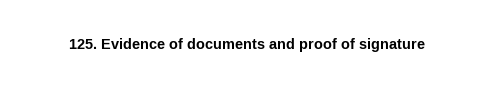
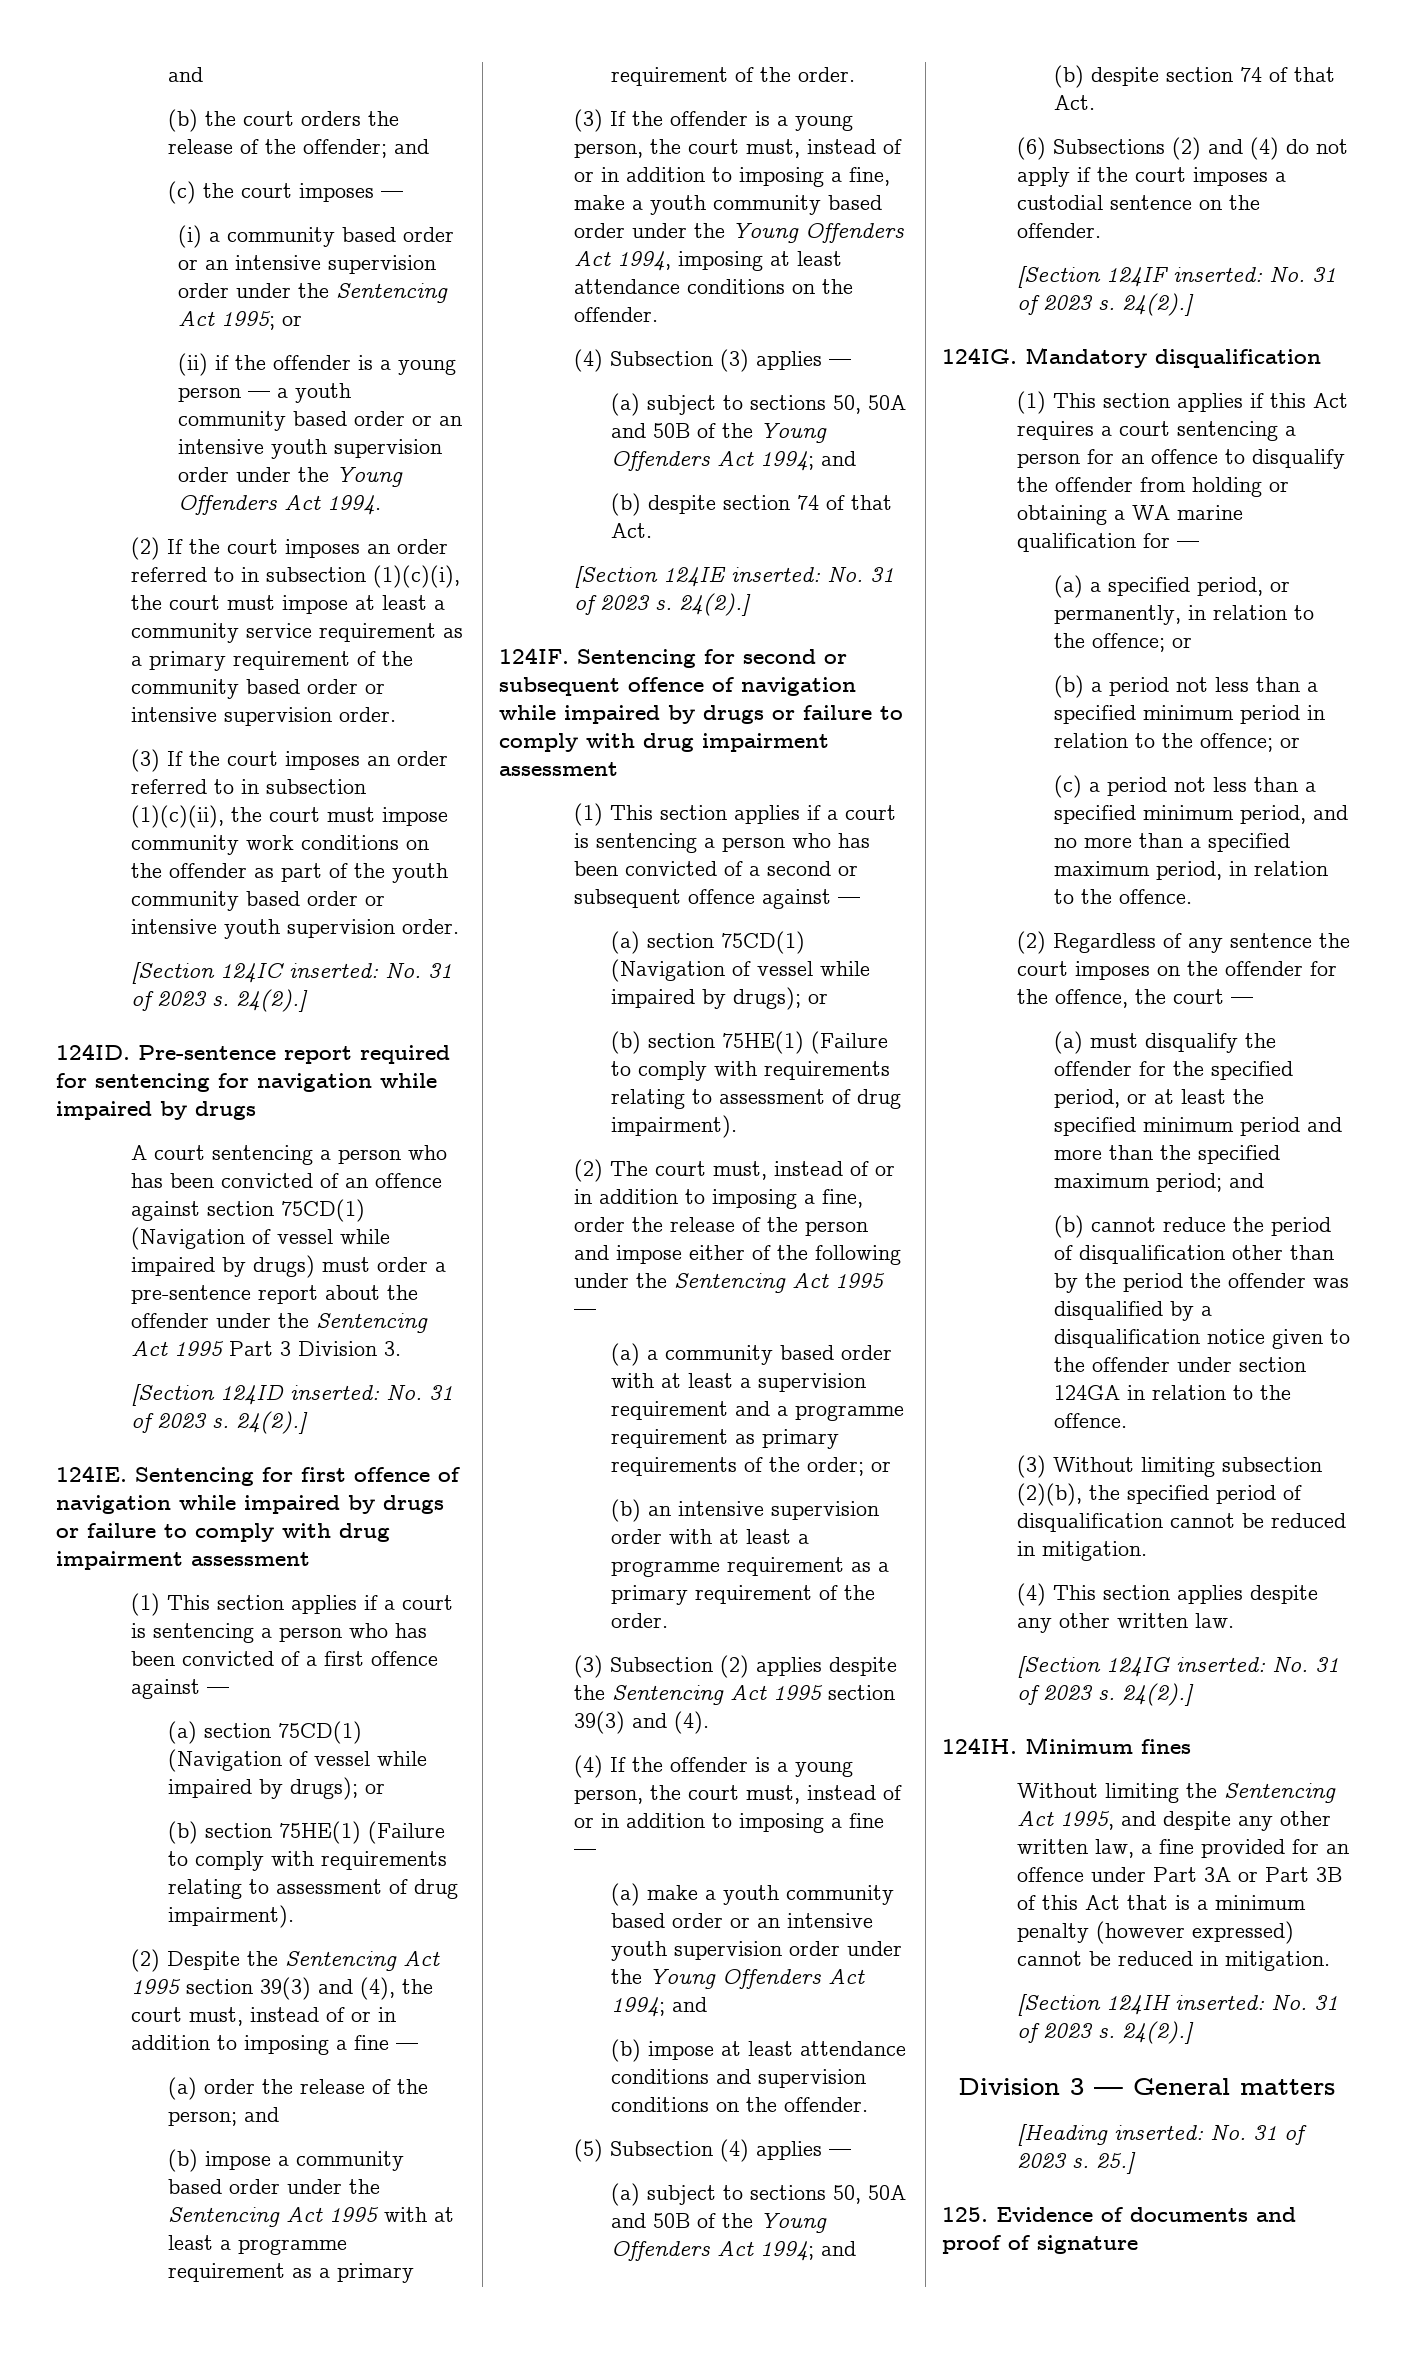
(69, 44) none -> [167,67,203,82] [167,109,399,132] [167,139,429,158] [167,181,403,204] [178,225,455,248] [178,255,437,274] [178,283,449,303] [178,311,303,330] [178,353,457,376] [178,383,352,403] [178,411,463,431] [178,439,443,459] [178,466,404,487] [178,495,382,515] [130,537,448,560] [130,565,460,588] [130,595,445,614] [130,623,463,643] [130,651,413,671] [130,679,385,699] [130,707,396,726] [130,749,448,772] [130,779,366,794] [130,805,448,828] [130,835,429,855] [130,863,448,883] [130,891,385,911] [130,919,459,939] [130,962,452,984] [130,989,308,1012] [56,1044,450,1064] [56,1073,437,1092] [56,1101,256,1120] [130,1145,447,1165] [130,1173,442,1188] [130,1199,365,1222] [130,1227,390,1250] [130,1255,446,1278] [130,1285,418,1304] [130,1313,428,1333] [130,1341,401,1356] [130,1384,453,1406] [130,1411,308,1434] [56,1466,460,1486] [56,1495,444,1514] [56,1523,390,1542] [56,1551,310,1570] [130,1593,453,1616] [130,1623,427,1643] [130,1651,438,1666] [130,1679,229,1699] [167,1721,362,1744] [167,1749,427,1772] [167,1777,385,1800] [167,1821,445,1844] [167,1851,447,1871] [167,1879,458,1899] [167,1905,294,1928] [130,1949,440,1972] [130,1977,433,2000] [130,2007,396,2026] [130,2035,418,2055] [167,2077,428,2100] [167,2107,279,2126] [167,2149,404,2172] [167,2179,380,2194] [167,2207,454,2227] [167,2235,347,2255] [167,2263,414,2283] [610,67,855,86] [573,109,853,132] [573,139,902,158] [573,167,890,187] [573,195,882,215] [573,222,904,243] [573,251,842,271] [573,279,853,294] [573,307,658,322] [573,349,851,372] [610,393,906,416] [610,422,827,443] [610,451,856,471] [610,493,892,516] [610,523,652,538] [573,566,894,588] [573,593,751,616] [499,648,847,668] [499,677,856,696] [499,705,903,724] [499,733,829,752] [499,762,618,776] [573,803,896,826] [573,833,870,853] [573,861,858,876] [573,889,860,909] [610,931,805,954] [610,959,870,982] [610,987,828,1010] [610,1031,888,1054] [610,1061,890,1081] [610,1089,901,1109] [610,1115,737,1138] [573,1159,895,1182] [573,1189,863,1209] [573,1217,868,1236] [573,1245,901,1265] [573,1273,885,1293] [573,1309,596,1316] [610,1343,892,1366] [610,1373,866,1392] [610,1401,904,1421] [610,1429,839,1449] [610,1457,891,1476] [610,1499,879,1522] [610,1529,809,1544] [610,1557,889,1577] [610,1585,875,1605] [610,1613,668,1628] [573,1655,897,1678] [573,1685,895,1705] [573,1711,709,1734] [573,1755,853,1778] [573,1785,902,1804] [573,1813,884,1833] [573,1849,596,1856] [610,1883,894,1906] [610,1913,873,1928] [610,1941,902,1961] [610,1968,865,1989] [610,1997,707,2017] [610,2039,906,2062] [610,2069,866,2088] [610,2097,868,2112] [573,2139,851,2162] [610,2183,906,2206] [610,2212,827,2233] [610,2241,856,2261] [1053,65,1335,88] [1053,95,1095,110] [1016,137,1348,160] [1016,167,1286,187] [1016,195,1260,210] [1016,223,1101,238] [1016,266,1336,288] [1016,293,1194,316] [942,347,1321,368] [1016,391,1348,414] [1016,421,1296,441] [1016,449,1345,469] [1016,477,1289,497] [1016,505,1243,525] [1016,533,1199,552] [1053,575,1290,598] [1053,605,1314,625] [1053,633,1192,652] [1053,675,1318,698] [1053,705,1325,724] [1053,733,1300,752] [1053,775,1316,798] [1053,805,1348,824] [1053,833,1290,852] [1053,861,1328,880] [1053,889,1192,904] [1016,931,1350,954] [1016,961,1337,980] [1016,989,1253,1008] [1053,1031,1276,1054] [1053,1061,1293,1080] [1053,1089,1264,1108] [1053,1117,1342,1136] [1053,1145,1280,1164] [1053,1173,1264,1192] [1053,1215,1331,1238] [1053,1245,1334,1264] [1053,1273,1349,1293] [1053,1301,1212,1321] [1053,1329,1350,1349] [1053,1357,1306,1372] [1053,1385,1291,1400] [1053,1413,1127,1428] [1016,1455,1322,1478] [1016,1483,1302,1506] [1016,1513,1346,1532] [1016,1541,1147,1561] [1016,1583,1318,1606] [1016,1613,1234,1633] [1016,1656,1339,1678] [1016,1683,1194,1706] [942,1737,1191,1754] [1016,1783,1336,1803] [1016,1811,1331,1831] [1016,1839,1349,1858] [1016,1867,1342,1882] [1016,1895,1306,1910] [1016,1921,1294,1944] [1016,1951,1330,1971] [1016,1994,1338,2016] [1016,2021,1194,2044] [957,2078,1335,2095] [1016,2124,1307,2146] [1016,2152,1136,2174] and // (b) the court orders the release of the offender; and // (c) the court imposes — // (i) a community based order or an intensive supervision order under the Sentencing Act 1995; or // (ii) if the offender is a young person — a youth community based order or an intensive youth supervision order under the Young Offenders Act 1994. // (2) If the court imposes an order referred to in subsection (1)(c)(i), the court must impose at least a community service requirement as a primary requirement of the community based order or intensive supervision order. // (3) If the court imposes an order referred to in subsection (1)(c)(ii), the court must impose community work conditions on the offender as part of the youth community based order or intensive youth supervision order. // [Section 124IC inserted: No. 31 of 2023 s. 24(2).] // 124ID. Pre-sentence report required for sentencing for navigation while impaired by drugs // A court sentencing a person who has been convicted of an offence against section 75CD(1) (Navigation of vessel while impaired by drugs) must order a pre-sentence report about the offender under the Sentencing Act 1995 Part 3 Division 3. // [Section 124ID inserted: No. 31 of 2023 s. 24(2).] // 124IE. Sentencing for first offence of navigation while impaired by drugs or failure to comply with drug impairment assessment // (1) This section applies if a court is sentencing a person who has been convicted of a first offence against — // (a) section 75CD(1) (Navigation of vessel while impaired by drugs); or // (b) section 75HE(1) (Failure to comply with requirements relating to assessment of drug impairment). // (2) Despite the Sentencing Act 1995 section 39(3) and (4), the court must, instead of or in addition to imposing a fine — // (a) order the release of the person; and // (b) impose a community based order under the Sentencing Act 1995 with at least a programme requirement as a primary requirement of the order. // (3) If the offender is a young person, the court must, instead of or in addition to imposing a fine, make a youth community based order under the Young Offenders Act 1994, imposing at least attendance conditions on the offender. // (4) Subsection (3) applies — // (a) subject to sections 50, 50A and 50B of the Young Offenders Act 1994; and // (b) despite section 74 of that Act. // [Section 124IE inserted: No. 31 of 2023 s. 24(2).] // 124IF. Sentencing for second or subsequent offence of navigation while impaired by drugs or failure to comply with drug impairment assessment // (1) This section applies if a court is sentencing a person who has been convicted of a second or subsequent offence against — // (a) section 75CD(1) (Navigation of vessel while impaired by drugs); or // (b) section 75HE(1) (Failure to comply with requirements relating to assessment of drug impairment). // (2) The court must, instead of or in addition to imposing a fine, order the release of the person and impose either of the following under the Sentencing Act 1995 — // (a) a community based order with at least a supervision requirement and a programme requirement as primary requirements of the order; or // (b) an intensive supervision order with at least a programme requirement as a primary requirement of the order. // (3) Subsection (2) applies despite the Sentencing Act 1995 section 39(3) and (4). // (4) If the offender is a young person, the court must, instead of or in addition to imposing a fine — // (a) make a youth community based order or an intensive youth supervision order under the Young Offenders Act 1994; and // (b) impose at least attendance conditions and supervision conditions on the offender. // (5) Subsection (4) applies — // (a) subject to sections 50, 50A and 50B of the Young Offenders Act 1994; and // (b) despite section 74 of that Act. // (6) Subsections (2) and (4) do not apply if the court imposes a custodial sentence on the offender. // [Section 124IF inserted: No. 31 of 2023 s. 24(2).] // 124IG. Mandatory disqualification // (1) This section applies if this Act requires a court sentencing a person for an offence to disqualify the offender from holding or obtaining a WA marine qualification for — // (a) a specified period, or permanently, in relation to the offence; or // (b) a period not less than a specified minimum period in relation to the offence; or // (c) a period not less than a specified minimum period, and no more than a specified maximum period, in relation to the offence. // (2) Regardless of any sentence the court imposes on the offender for the offence, the court — // (a) must disqualify the offender for the specified period, or at least the specified minimum period and more than the specified maximum period; and // (b) cannot reduce the period of disqualification other than by the period the offender was disqualified by a disqualification notice given to the offender under section 124GA in relation to the offence. // (3) Without limiting subsection (2)(b), the specified period of disqualification cannot be reduced in mitigation. // (4) This section applies despite any other written law. // [Section 124IG inserted: No. 31 of 2023 s. 24(2).] // 124IH. Minimum fines // Without limiting the Sentencing Act 1995, and despite any other written law, a fine provided for an offence under Part 3A or Part 3B of this Act that is a minimum penalty (however expressed) cannot be reduced in mitigation. // [Section 124IH inserted: No. 31 of 2023 s. 24(2).] // Division 3 — General matters // [Heading inserted: No. 31 of 2023 s. 25.] //

